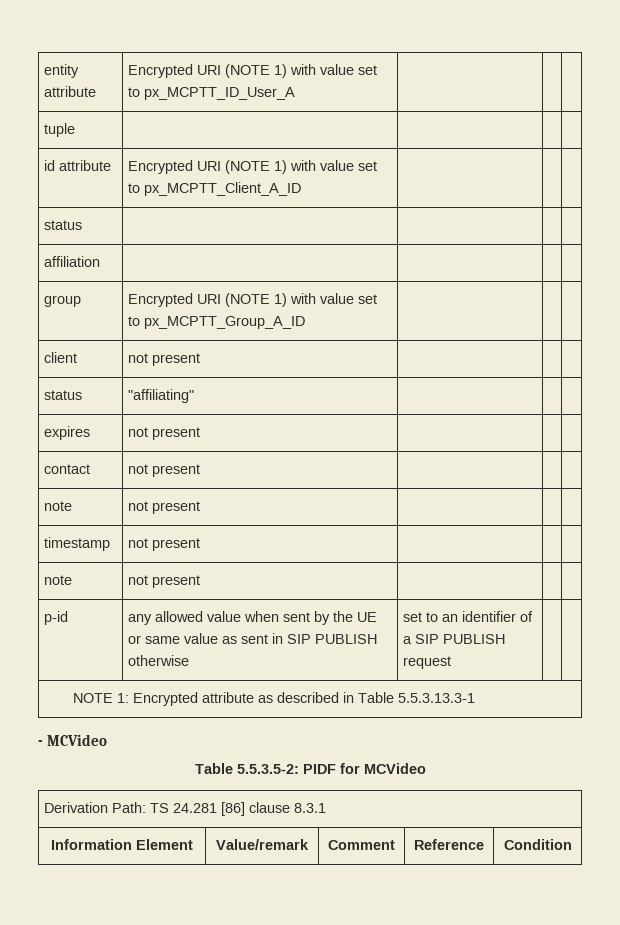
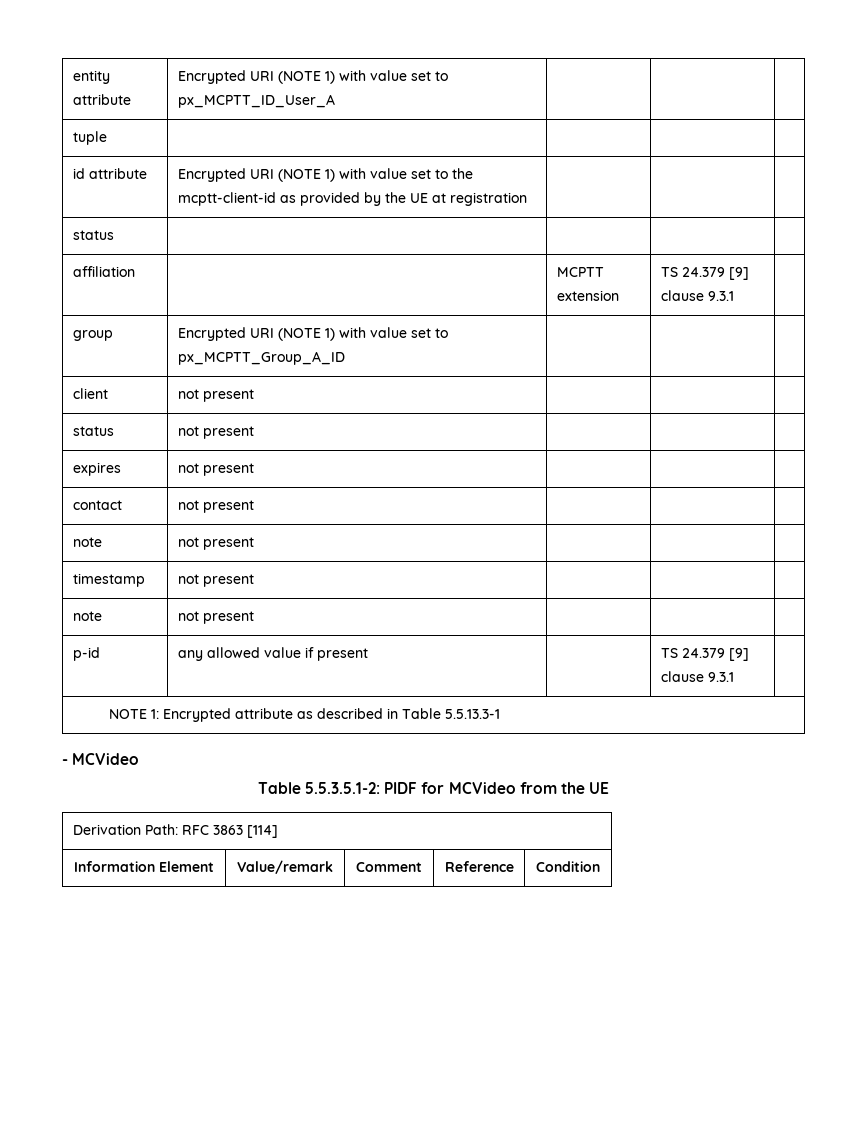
[143,182,301,196] [43,220,82,230] [43,256,100,267] px_MCPTT_Client_A_ID | | | // status | | | | // affiliation | | | -> [451,168,473,179] [177,192,527,206] [72,230,114,240] [72,266,135,277] [556,267,604,277] [556,290,619,301] [660,267,749,280] [660,290,734,301] the mcptt-client-id as provided by the UE at registration | | | // status | | | | // affiliation | | MCPTT extension | TS 24.379 [9] clause 9.3.1
[127,389,194,403] "affiliating" -> [177,426,254,439] not present
[243,611,377,625] [127,633,377,644] [127,655,189,666] [402,611,533,622] [402,634,505,644] [402,656,451,669] when sent by the UE or same value as sent in SIP PUBLISH otherwise | set to an identifier of a SIP PUBLISH request | -> [304,647,368,661] [660,648,749,661] [660,671,734,682] if present | | TS 24.379 [9] clause 9.3.1
[398,693,476,703] 5.5.3.13.3-1 -> [445,709,501,719] 5.5.13.3-1
[236,764,299,774] 5.5.3.5-2: -> [305,782,381,794] 5.5.3.5.1-2:
(426, 768) none -> [519,782,610,794] from the UE
[149,802,326,816] TS 24.281 [86] clause 8.3.1 -> [181,825,278,838] RFC 3863 [114]

